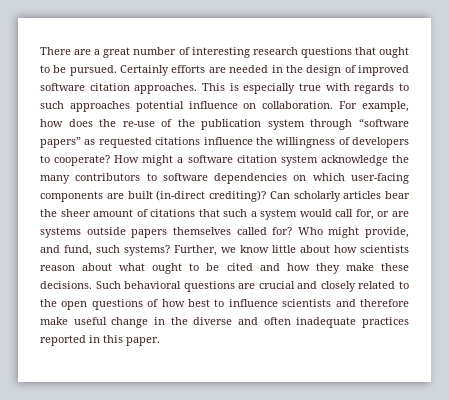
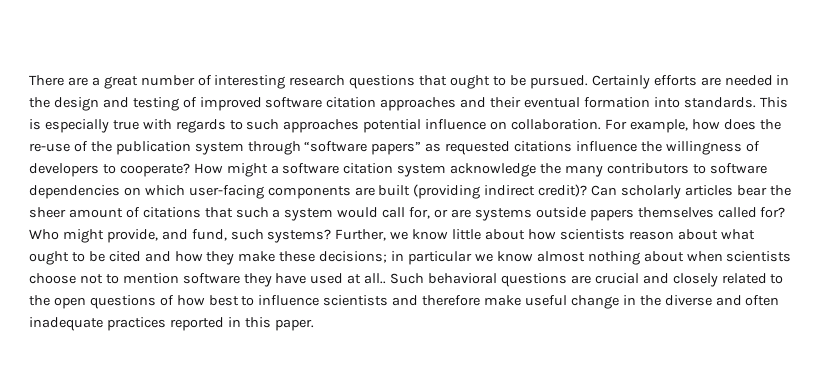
(342, 70) none -> [102,97,179,111] and testing
[134,83,198,94] approaches. -> [380,97,756,111] approaches and their eventual formation into standards.
[156,190,266,202] (in-direct crediting)? -> [413,184,588,199] (providing indirect credit)?
[40,281,92,289] decisions. -> [319,251,792,265] [29,273,387,287] decisions; in particular we know almost nothing about when scientists choose not to mention software they have used at all..

